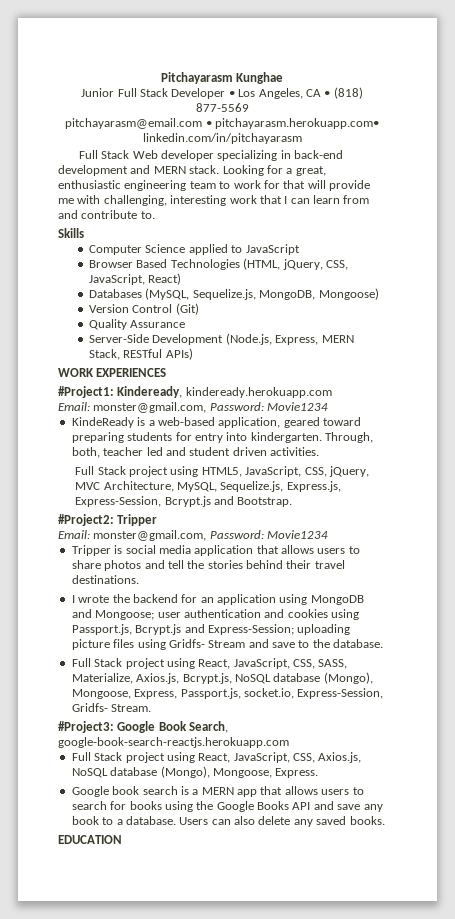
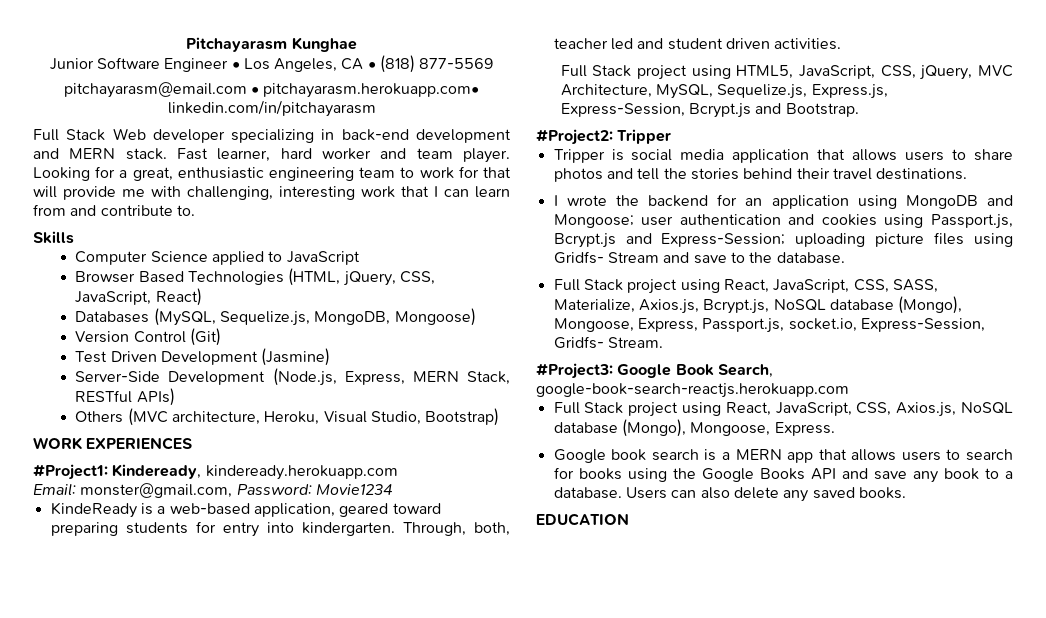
[117,88,226,99] Full Stack Developer -> [96,57,229,72] Software Engineer
(220, 169) none -> [177,148,510,163] Fast learner, hard worker and team player.
[89,319,186,330] Quality Assurance -> [75,348,331,366] Test Driven Development (Jasmine)
(193, 354) none -> [75,408,500,426] // Others (MVC architecture, Heroku, Visual Studio, Bootstrap)
[58,530,329,541] // Email: monster@gmail.com, Password: Movie1234 -> (672, 136) none

